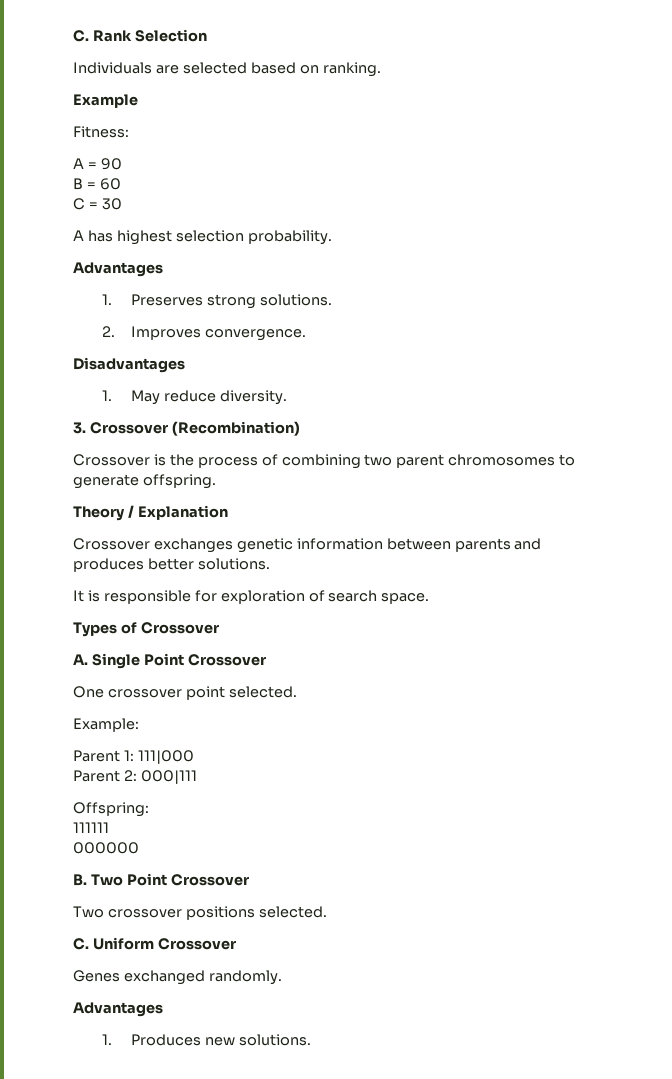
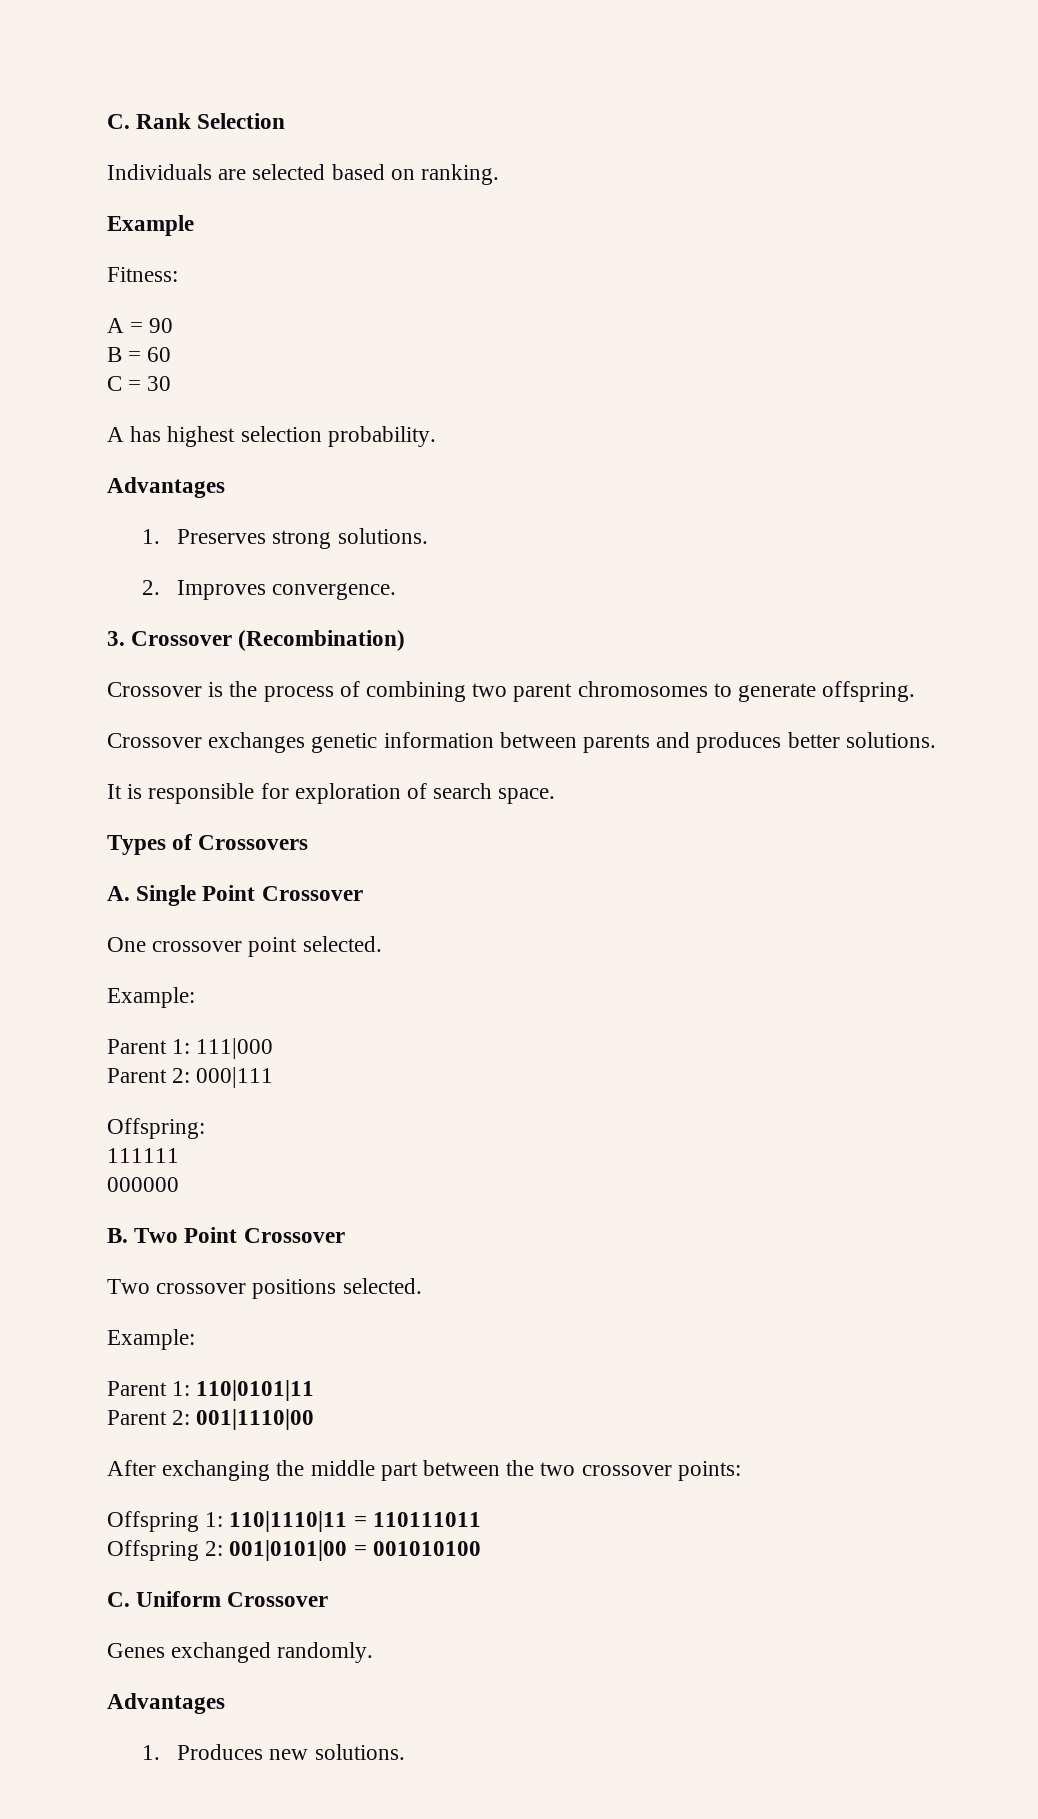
[73,357,185,373] [101,390,287,405] // Disadvantages // 1. May reduce diversity. -> (397, 591) none
[73,505,228,521] // Theory / Explanation -> (916, 691) none
[140,622,219,634] Crossover -> [198,835,309,850] Crossovers
(327, 912) none -> [107,1329,195,1350] [107,1380,315,1401] [107,1409,315,1430] [107,1460,741,1481] [107,1511,481,1532] [107,1540,481,1561] // Example: // Parent 1: 110|0101|11 // Parent 2: 001|1110|00 // After exchanging the middle part between the two crossover points: // Offspring 1: 110|1110|11 = 110111011 // Offspring 2: 001|0101|00 = 001010100

